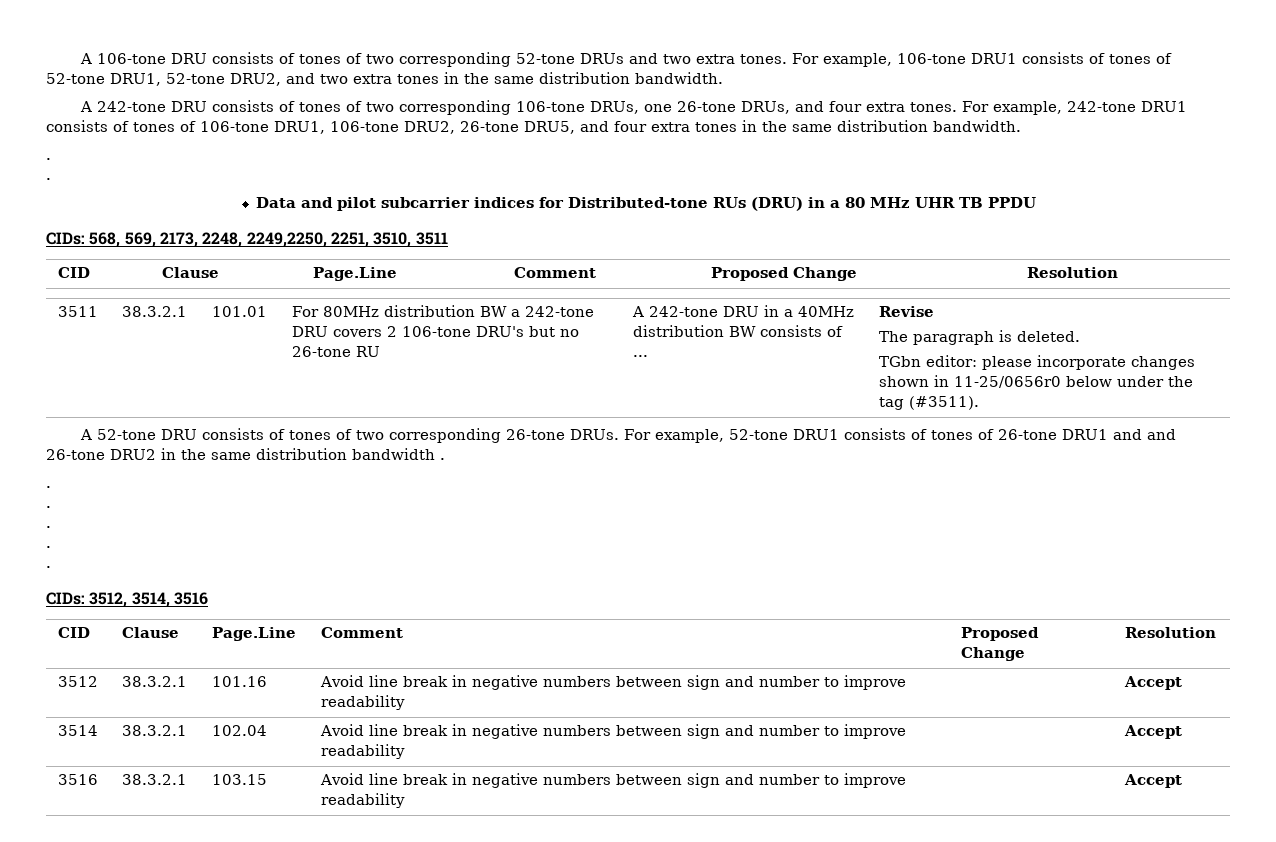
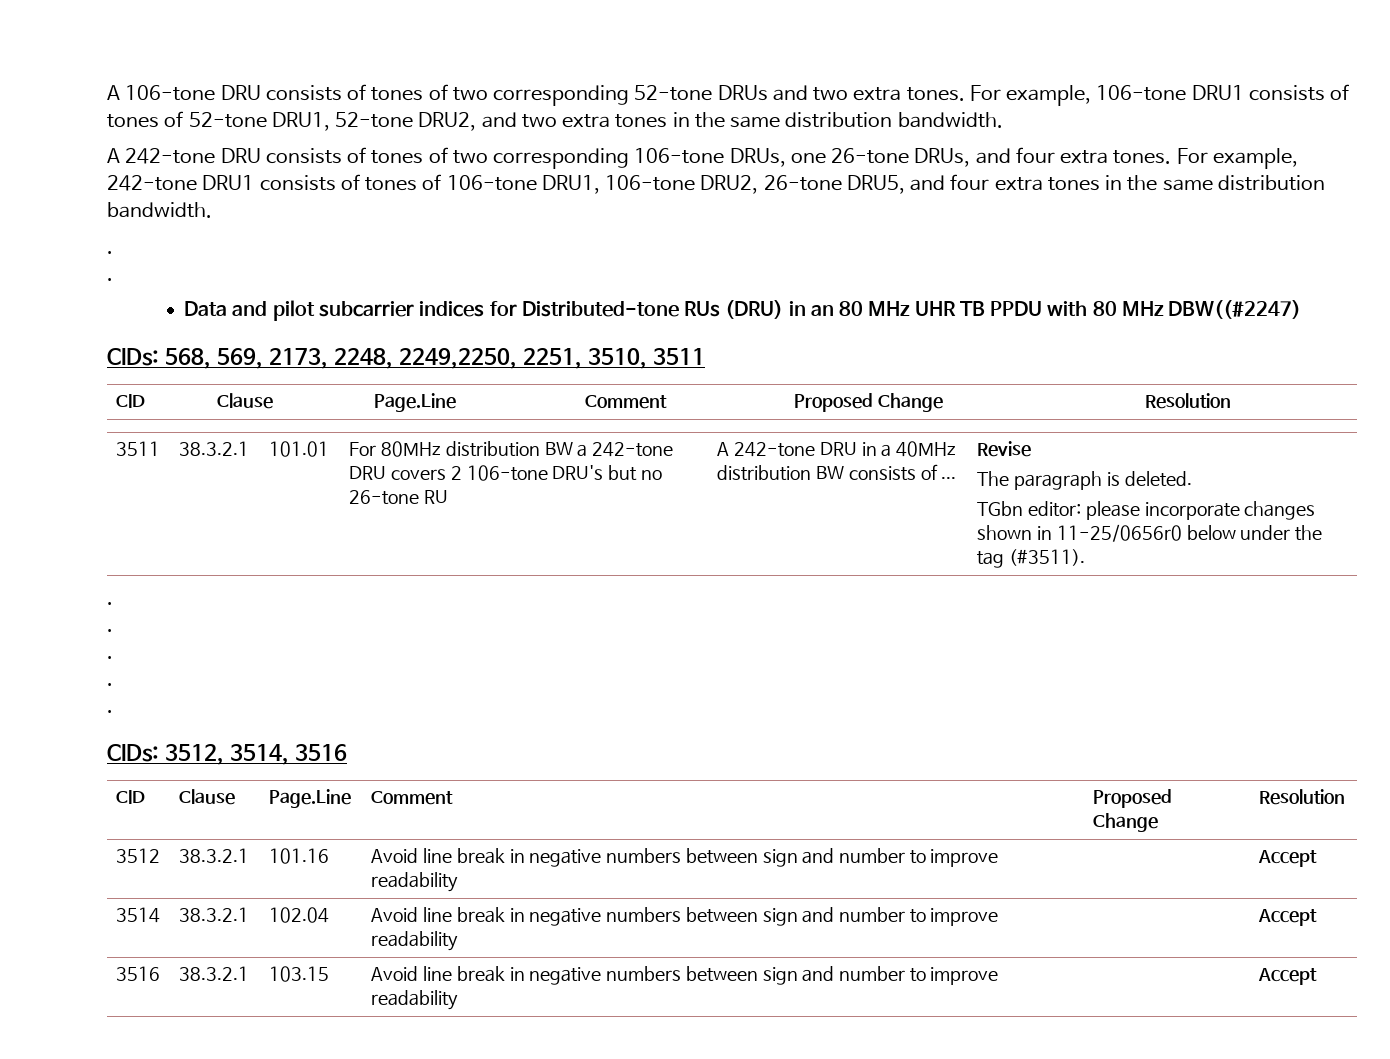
[830,200,841,208] a -> [810,305,834,316] an
(1037, 202) none -> [1047,300,1302,319] with 80 MHz DBW((#2247)
[80,428,1177,443] [46,448,445,460] // A 52-tone DRU consists of tones of two corresponding 26-tone DRUs. For example, 52-tone DRU1 consists of tones of 26-tone DRU1 and and 26-tone DRU2 in the same distribution bandwidth . -> (1086, 557) none

